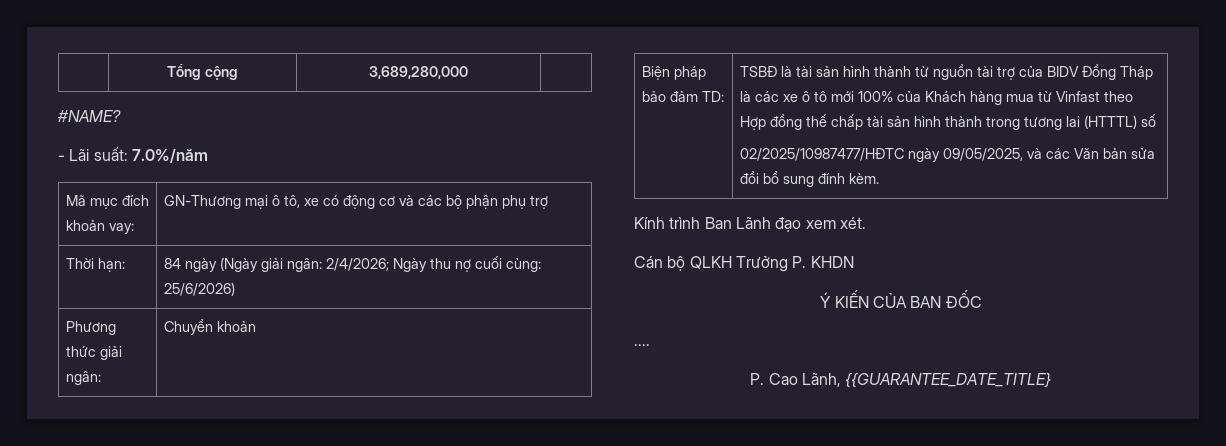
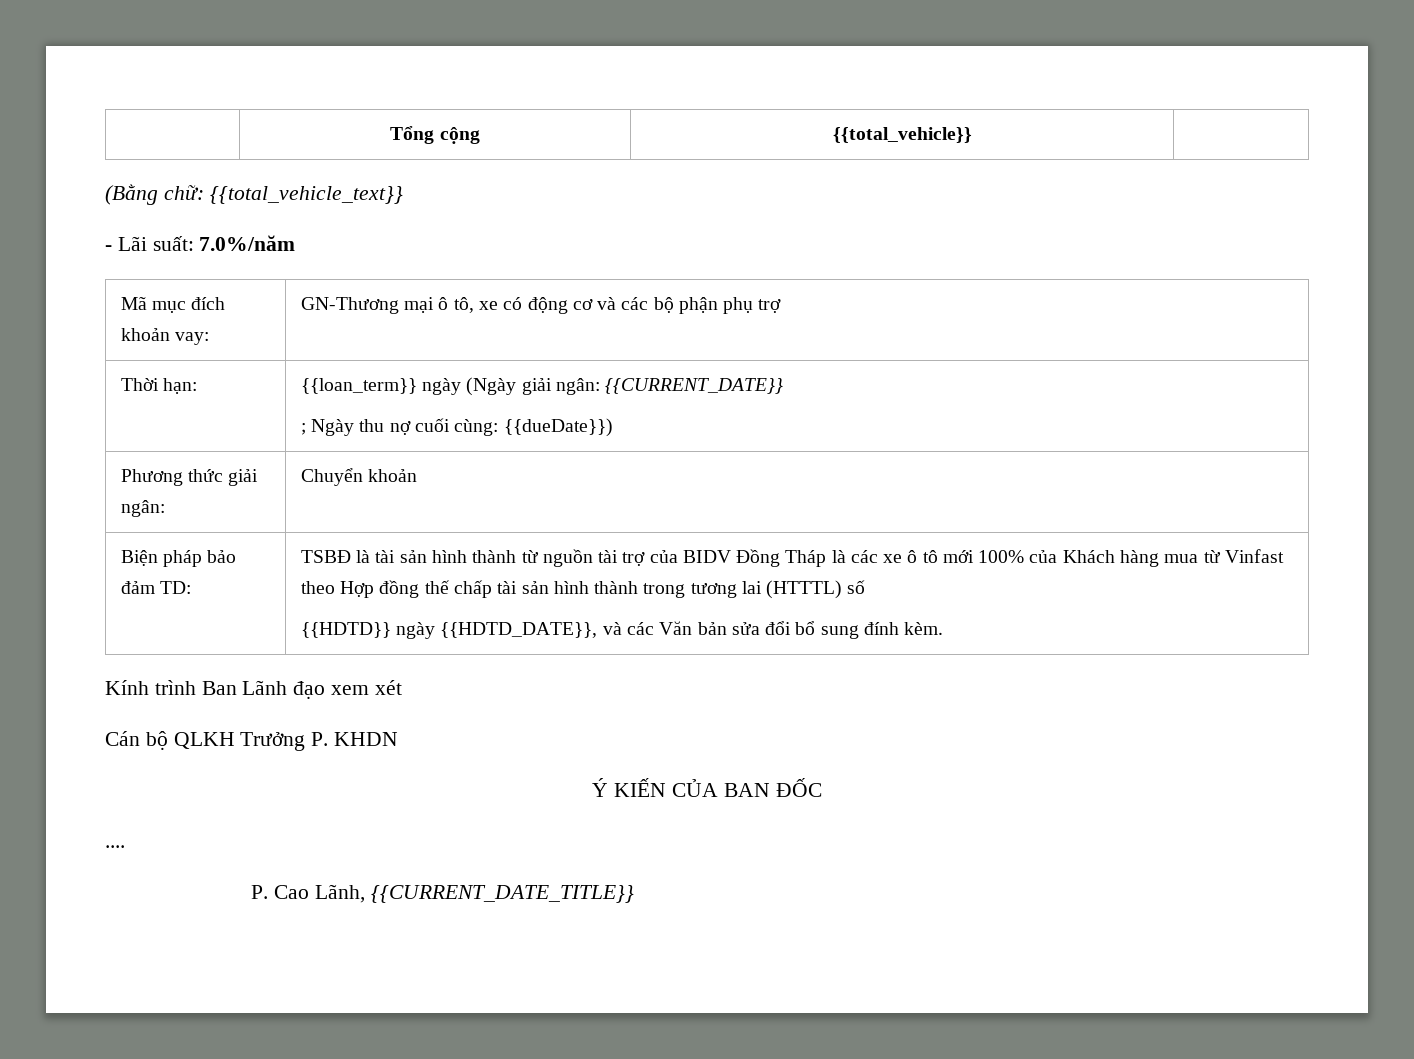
[369,66,468,79] [57,110,121,122] 3,689,280,000 | // #NAME? -> [832,127,972,143] [105,184,403,205] {{total_vehicle}} | // (Bằng chữ: {{total_vehicle_text}}
[163,258,181,269] 84 -> [300,378,417,394] {{loan_term}}
[325,258,389,271] 2/4/2026; -> [605,378,784,394] [300,423,306,435] {{CURRENT_DATE}} // ;
[163,282,235,296] 25/6/2026) -> [503,418,613,437] {{dueDate}})
[739,148,1023,162] 02/2025/10987477/HĐTC ngày 09/05/2025, -> [300,622,598,639] {{HDTD}} ngày {{HDTD_DATE}},
[839,217,866,229] xét. -> [374,680,402,695] xét
[845,372,1052,388] {{GUARANTEE_DATE_TITLE} -> [370,885,634,903] {{CURRENT_DATE_TITLE}}

